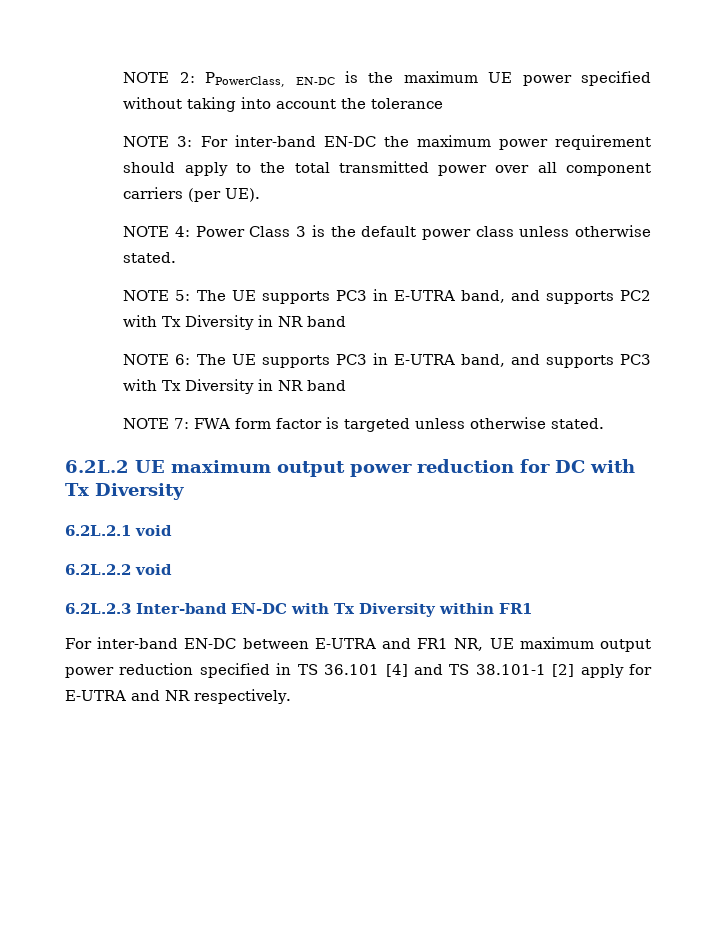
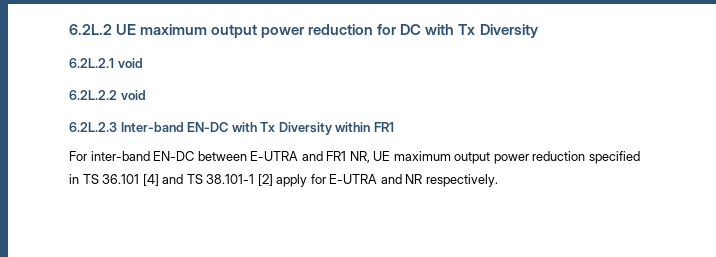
[123,71,651,87] [123,97,444,112] [123,135,651,150] [123,161,651,176] [123,187,261,202] [123,225,651,240] [123,252,177,263] [123,289,651,304] [123,315,347,330] [123,353,651,368] [123,379,347,394] [123,417,605,432] NOTE 2: PPowerClass, EN-DC is the maximum UE power specified without taking into account the tolerance // NOTE 3: For inter-band EN-DC the maximum power requirement should apply to the total transmitted power over all component carriers (per UE). // NOTE 4: Power Class 3 is the default power class unless otherwise stated. // NOTE 5: The UE supports PC3 in E-UTRA band, and supports PC2 with Tx Diversity in NR band // NOTE 6: The UE supports PC3 in E-UTRA band, and supports PC3 with Tx Diversity in NR band // NOTE 7: FWA form factor is targeted unless otherwise stated. // -> (69, 29) none

